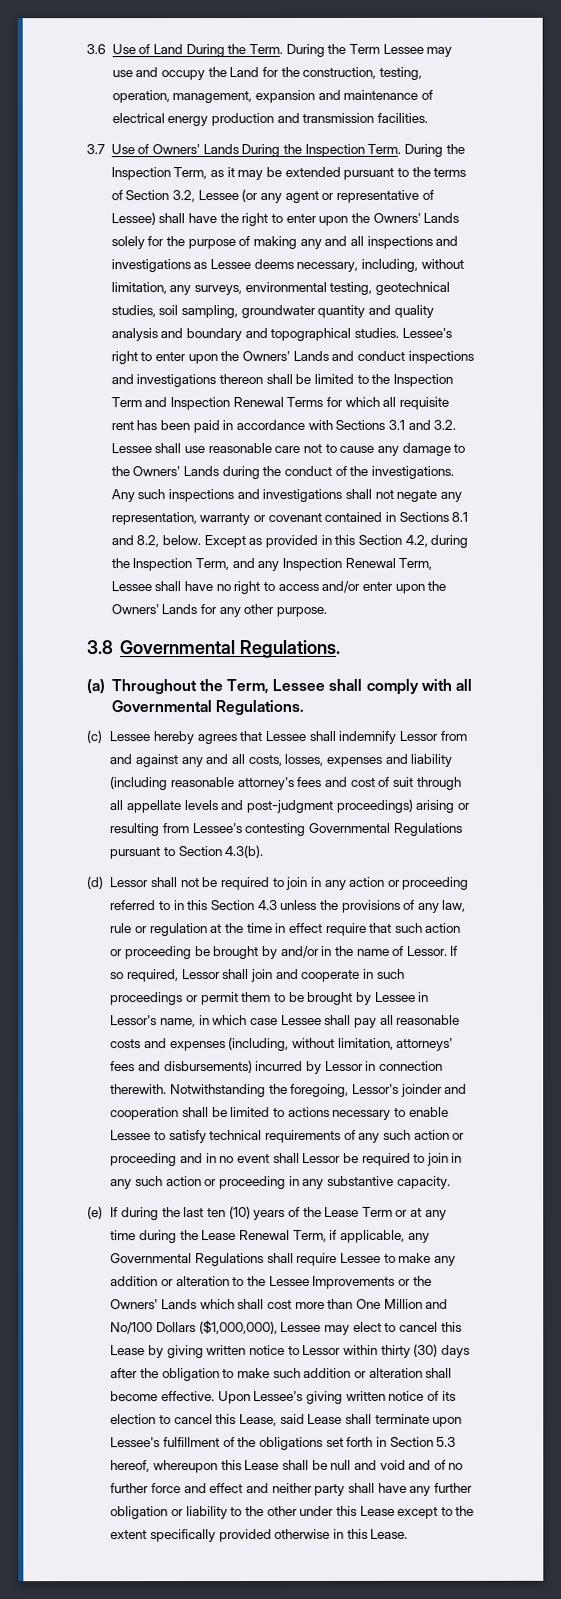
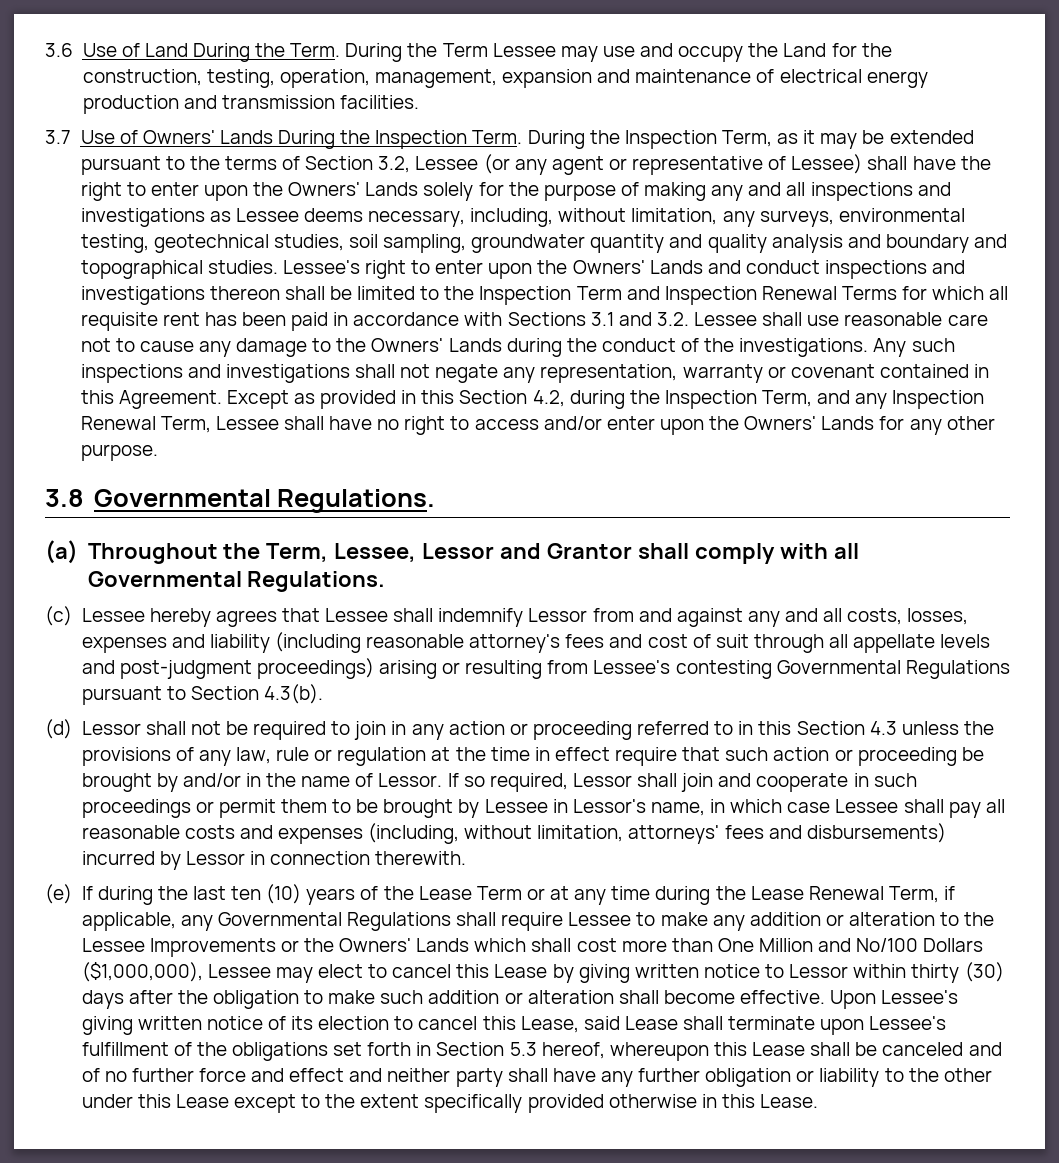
[398,511,469,522] [110,535,202,548] Sections 8.1 and 8.2, below. -> [80,390,222,409] this Agreement.
[272,678,326,692] Lessee -> [334,543,633,563] Lessee, Lessor and Grantor
[169,1083,468,1098] [110,1106,449,1121] [110,1129,466,1144] [110,1152,463,1167] [110,1175,451,1190] Notwithstanding the foregoing, Lessor's joinder and cooperation shall be limited to actions necessary to enable Lessee to satisfy technical requirements of any such action or proceeding and in no event shall Lessor be required to join in any such action or proceeding in any substantive capacity. -> (467, 858) none
[330,1459,406,1470] null and void -> [882,1042,964,1056] canceled

